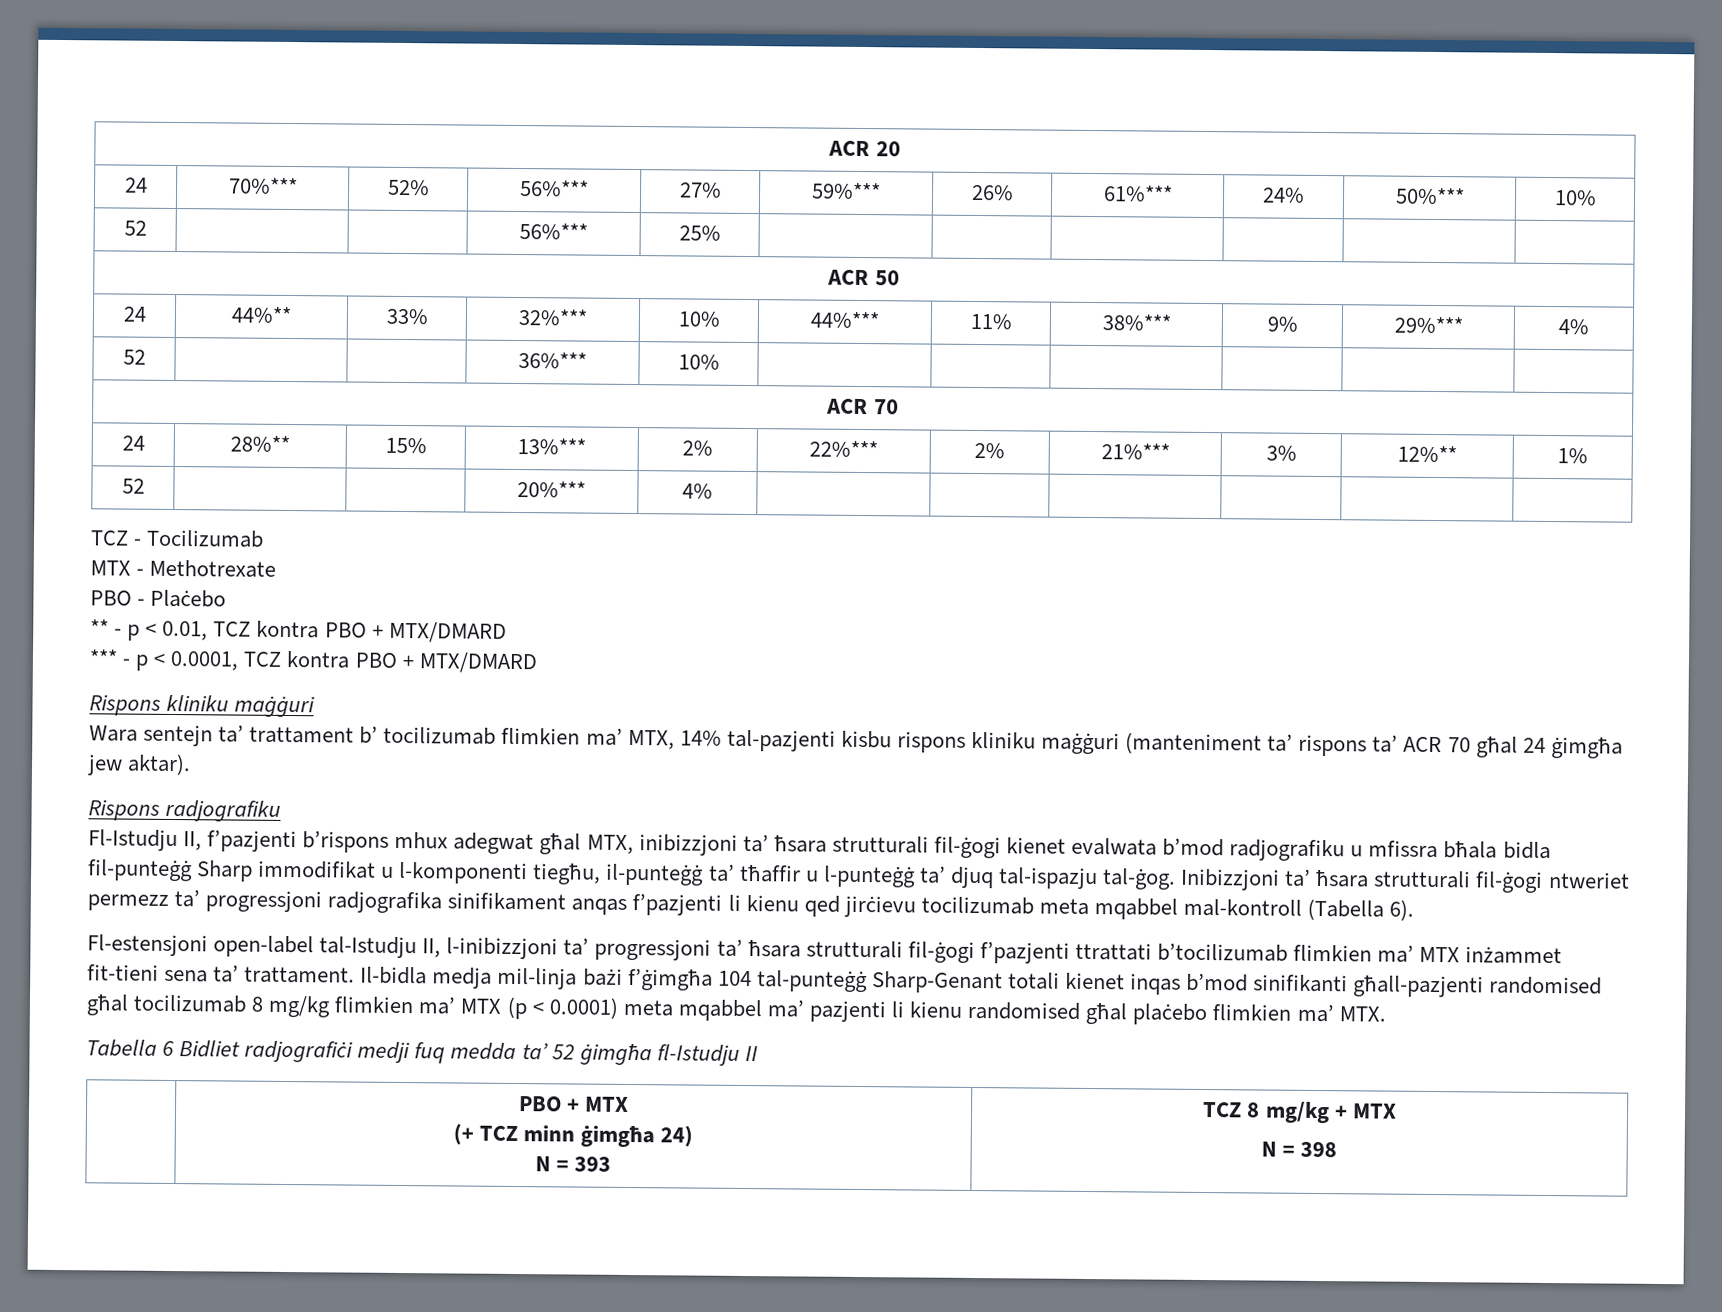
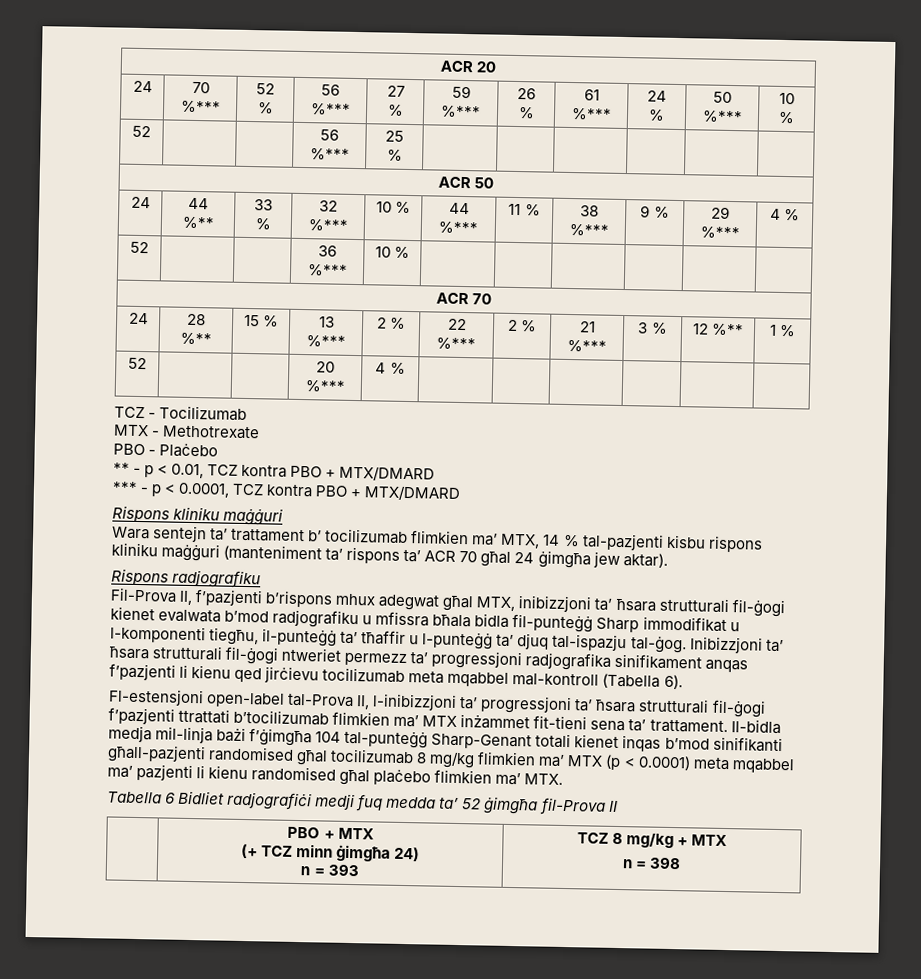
[228,177,298,195] [387,179,430,196] [520,180,589,197] [678,182,722,198] [811,182,881,200] [970,184,1014,201] [1102,185,1173,202] [1262,187,1305,203] [1394,187,1465,205] [1553,190,1597,206] [123,220,147,236] [519,223,588,240] [678,225,721,241] [827,269,900,286] [122,306,147,322] [230,306,292,324] [385,308,429,325] [518,309,588,326] [677,311,720,327] [810,311,880,329] [969,313,1012,330] [1101,314,1171,331] [1266,316,1298,332] [1393,316,1463,334] [1558,319,1589,335] [122,349,146,365] [518,352,587,369] [677,354,720,370] [826,398,899,415] [121,435,145,451] [229,435,290,453] [384,437,427,454] [517,437,586,455] [682,440,713,456] [809,440,878,458] [974,442,1005,459] [1100,443,1170,460] [1265,445,1297,461] [1397,445,1457,463] [1557,448,1588,464] [121,478,145,494] [517,480,586,498] [682,483,713,499] 70%*** | 52% | 56%*** | 27% | 59%*** | 26% | 61%*** | 24% | 50%*** | 10% // 52 | | | 56%*** | 25% | | | | | | // ACR 50 // 24 | 44%** | 33% | 32%*** | 10% | 44%*** | 11% | 38%*** | 9% | 29%*** | 4% // 52 | | | 36%*** | 10% | | | | | | // ACR 70 // 24 | 28%** | 15% | 13%*** | 2% | 22%*** | 2% | 21%*** | 3% | 12%** | 1% // 52 | | | 20%*** | 4% -> [191,81,210,94] [180,100,221,113] [256,83,275,95] [256,102,274,114] [321,84,340,96] [309,103,351,115] [386,85,405,97] [386,104,404,116] [451,85,471,99] [440,105,481,118] [517,87,536,100] [517,107,535,119] [583,89,600,101] [570,107,612,120] [647,90,667,102] [648,109,665,121] [713,91,732,103] [701,110,743,123] [779,92,795,105] [778,111,795,124] [132,125,151,138] [320,129,339,141] [309,148,350,160] [385,130,404,142] [386,149,403,161] [437,176,495,189] [130,196,151,209] [188,197,209,210] [181,216,215,229] [254,199,273,211] [254,218,272,230] [319,200,338,212] [307,219,349,231] [375,201,412,214] [448,202,470,215] [438,221,478,234] [508,203,541,216] [580,205,599,217] [568,223,609,236] [640,205,670,218] [711,206,730,219] [699,226,740,239] [769,208,801,221] [130,241,149,254] [318,245,337,257] [306,264,348,276] [374,246,411,259] [435,292,493,305] [128,312,149,325] [187,313,206,326] [179,332,212,345] [243,314,280,327] [318,316,335,328] [305,335,346,347] [375,317,407,329] [446,318,467,331] [436,337,476,350] [506,319,538,332] [578,321,596,333] [566,339,607,352] [637,322,668,334] [691,323,745,336] [768,324,797,337] [128,357,147,370] [316,361,335,373] [304,380,346,392] [375,362,406,374] 70 %*** | 52 % | 56 %*** | 27 % | 59 %*** | 26 % | 61 %*** | 24 % | 50 %*** | 10 % // 52 | | | 56 %*** | 25 % | | | | | | // ACR 50 // 24 | 44 %** | 33 % | 32 %*** | 10 % | 44 %*** | 11 % | 38 %*** | 9 % | 29 %*** | 4 % // 52 | | | 36 %*** | 10 % | | | | | | // ACR 70 // 24 | 28 %** | 15 % | 13 %*** | 2 % | 22 %*** | 2 % | 21 %*** | 3 % | 12 %** | 1 % // 52 | | | 20 %*** | 4 %
[679,730,722,746] 14% -> [542,534,580,547] 14 %
[88,829,178,852] Fl-Istudju -> [110,587,177,603] Fil-Prova
[319,936,418,959] tal-Istudju -> [287,693,355,708] tal-Prova
[656,1044,740,1066] fl-Istudju -> [538,797,606,816] fil-Prova
[534,1156,551,1172] N -> [300,866,311,876] n
[1260,1141,1277,1157] N -> [621,859,633,869] n

